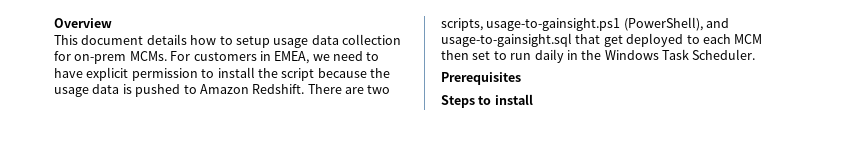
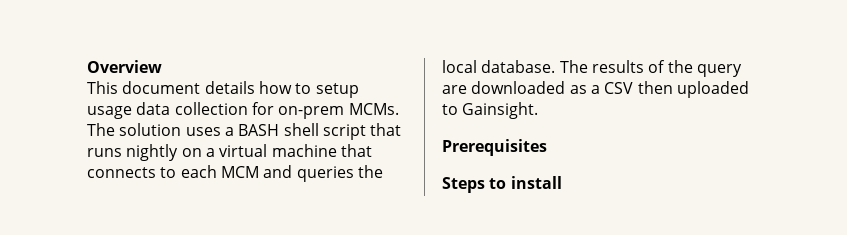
[170,51,380,64] [54,67,390,81] [54,84,391,97] [441,17,730,31] [441,33,763,47] [441,49,756,63] For customers in EMEA, we need to have explicit permission to install the script because the usage data is pushed to Amazon Redshift. There are two scripts, usage-to-gainsight.ps1 (PowerShell), and usage-to-gainsight.sql that get deployed to each MCM then set to run daily in the Windows Task Scheduler. -> [87,123,402,140] [87,144,372,161] [87,165,383,182] [442,60,742,77] [442,81,749,98] [442,102,539,119] The solution uses a BASH shell script that runs nightly on a virtual machine that connects to each MCM and queries the local database. The results of the query are downloaded as a CSV then uploaded to Gainsight.

